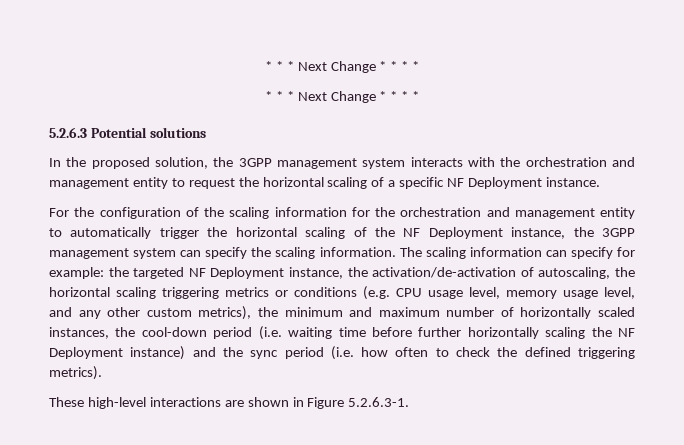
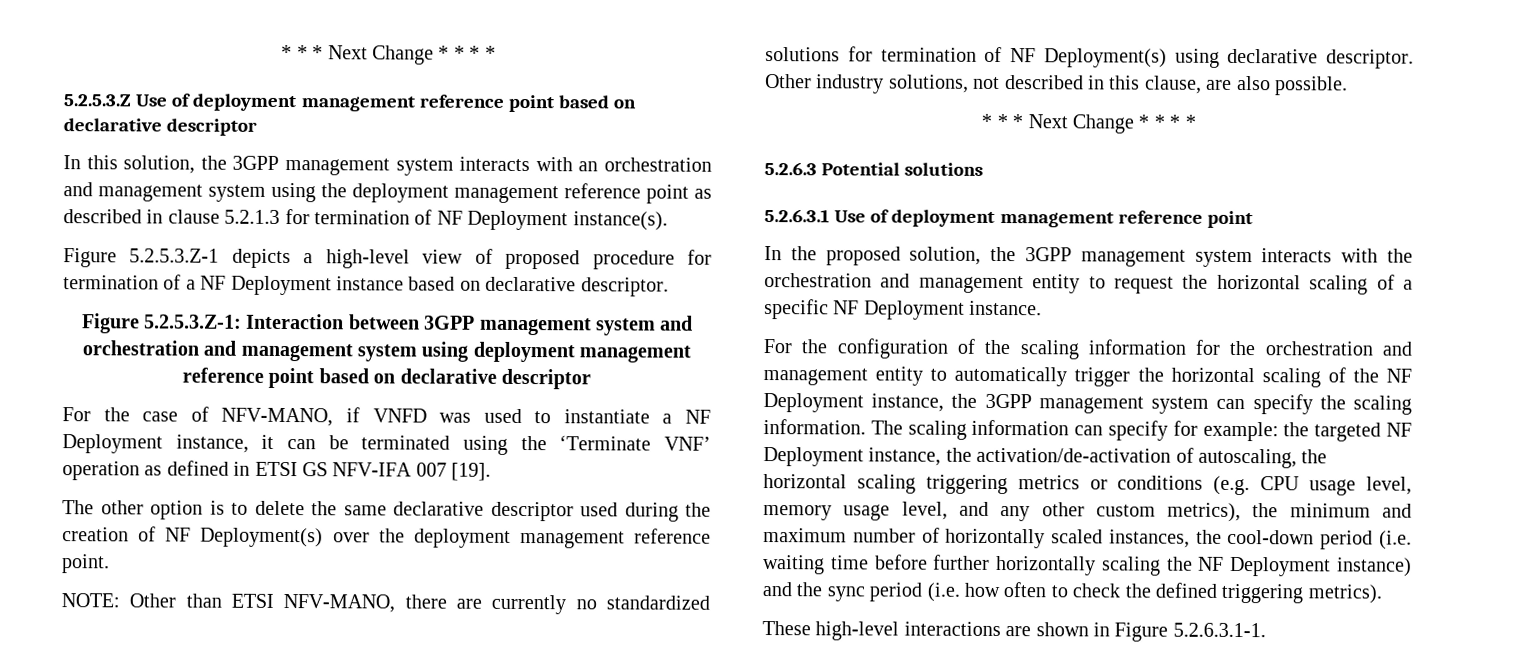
[264,61,420,73] * * * Next Change * * * * -> [281,44,496,65] [63,93,637,113] [63,118,258,136] [63,155,713,176] [63,182,712,204] [63,209,668,231] [63,248,713,270] [63,274,669,297] [81,313,694,336] [81,340,692,363] [182,367,591,390] [62,406,711,427] [62,434,711,455] [62,460,492,481] [62,500,711,522] [62,526,711,549] [62,554,110,574] [61,593,710,615] [765,46,1414,69] [765,74,1348,96] * * * Next Change * * * * // 5.2.5.3.Z Use of deployment management reference point based on declarative descriptor // In this solution, the 3GPP management system interacts with an orchestration and management system using the deployment management reference point as described in clause 5.2.1.3 for termination of NF Deployment instance(s). // Figure 5.2.5.3.Z-1 depicts a high-level view of proposed procedure for termination of a NF Deployment instance based on declarative descriptor. // Figure 5.2.5.3.Z-1: Interaction between 3GPP management system and orchestration and management system using deployment management reference point based on declarative descriptor // For the case of NFV-MANO, if VNFD was used to instantiate a NF Deployment instance, it can be terminated using the ‘Terminate VNF’ operation as defined in ETSI GS NFV-IFA 007 [19]. // The other option is to delete the same declarative descriptor used during the creation of NF Deployment(s) over the deployment management reference point. // NOTE: Other than ETSI NFV-MANO, there are currently no standardized solutions for termination of NF Deployment(s) using declarative descriptor. Other industry solutions, not described in this clause, are also possible.
(206, 132) none -> [764,209,1253,229] // 5.2.6.3.1 Use of deployment management reference point
[348,397,410,407] 5.2.6.3-1. -> [1172,622,1266,638] 5.2.6.3.1-1.

